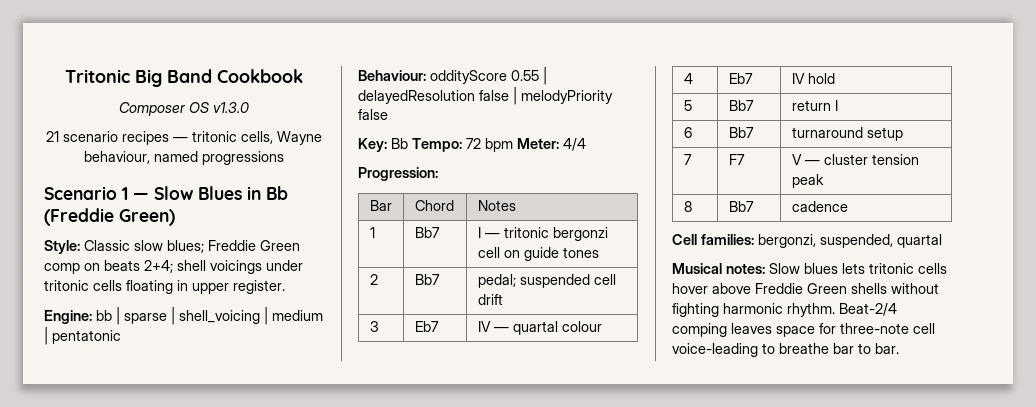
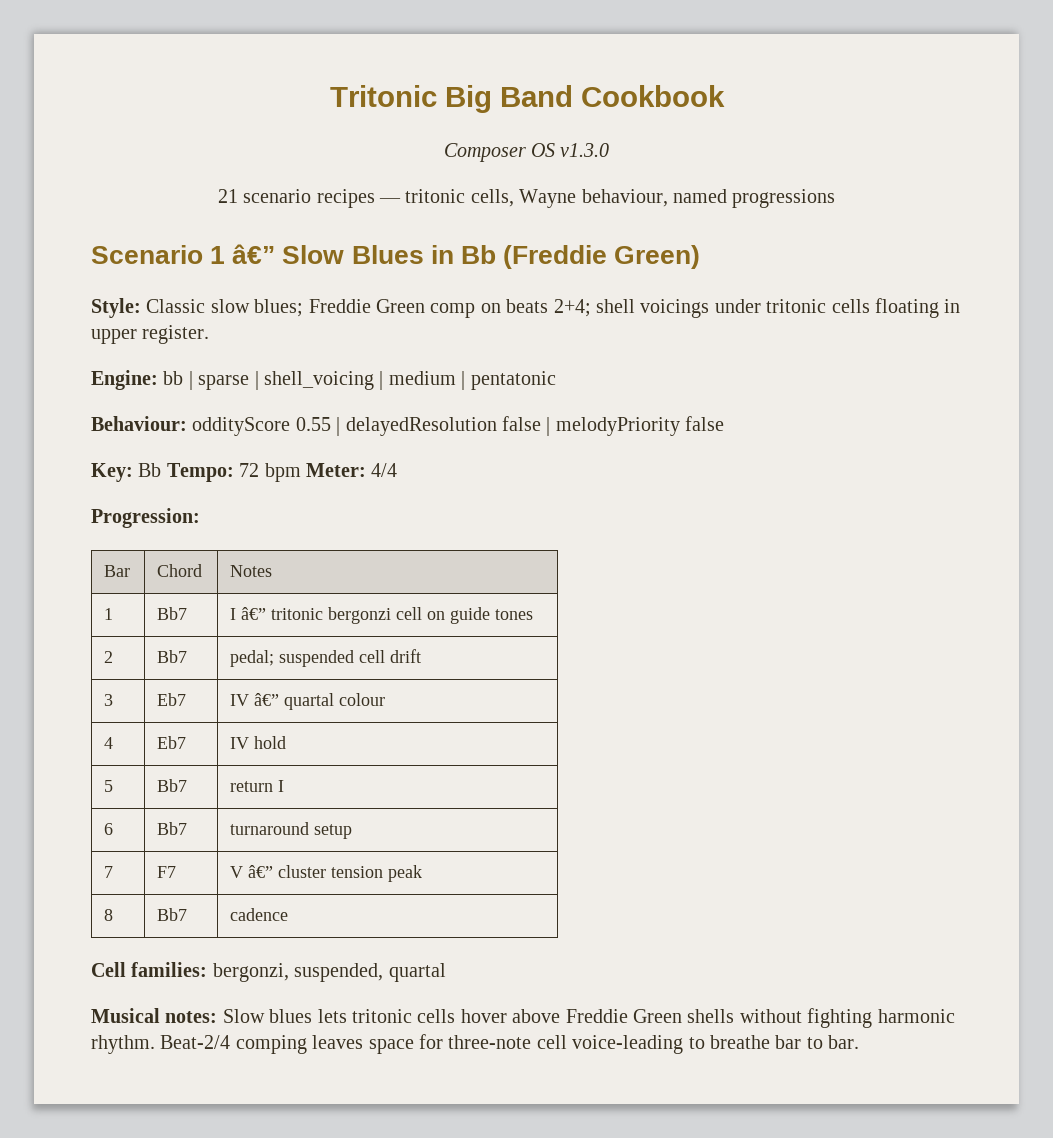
[133,192,149,200] — -> [232,244,276,264] â€”
[484,233,500,238] — -> [241,607,267,620] â€”
[493,327,509,332] — -> [254,693,280,706] â€”
[804,160,820,165] — -> [248,865,274,878] â€”

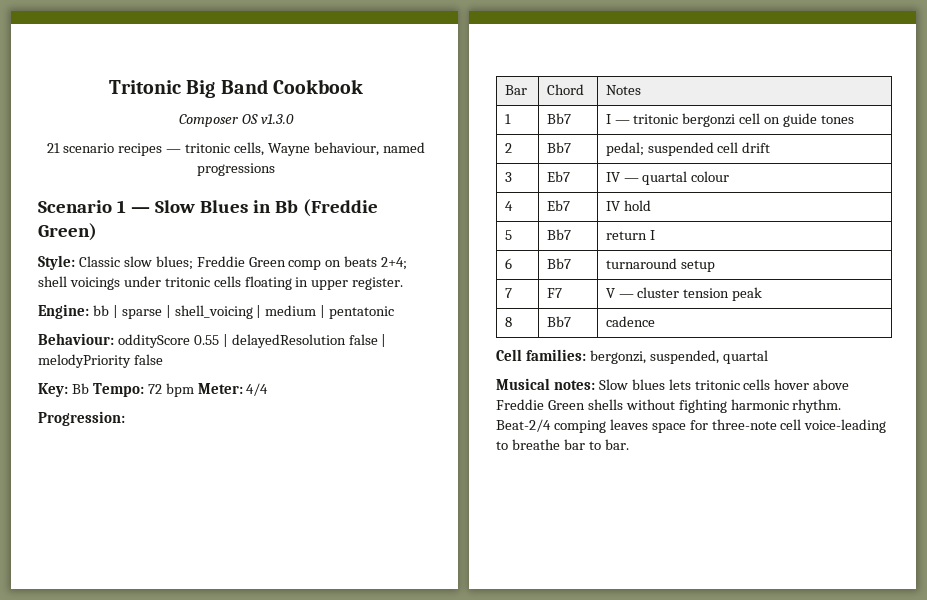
[232,244,276,264] â€” -> [130,207,150,213] —
[241,607,267,620] â€” -> [614,120,630,124] —
[254,693,280,706] â€” -> [623,178,639,182] —
[248,865,274,878] â€” -> [618,294,634,298] —

